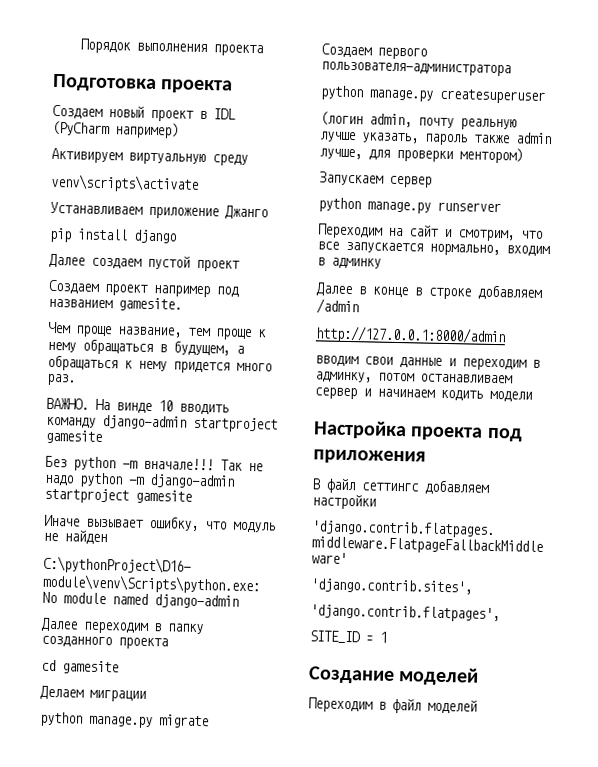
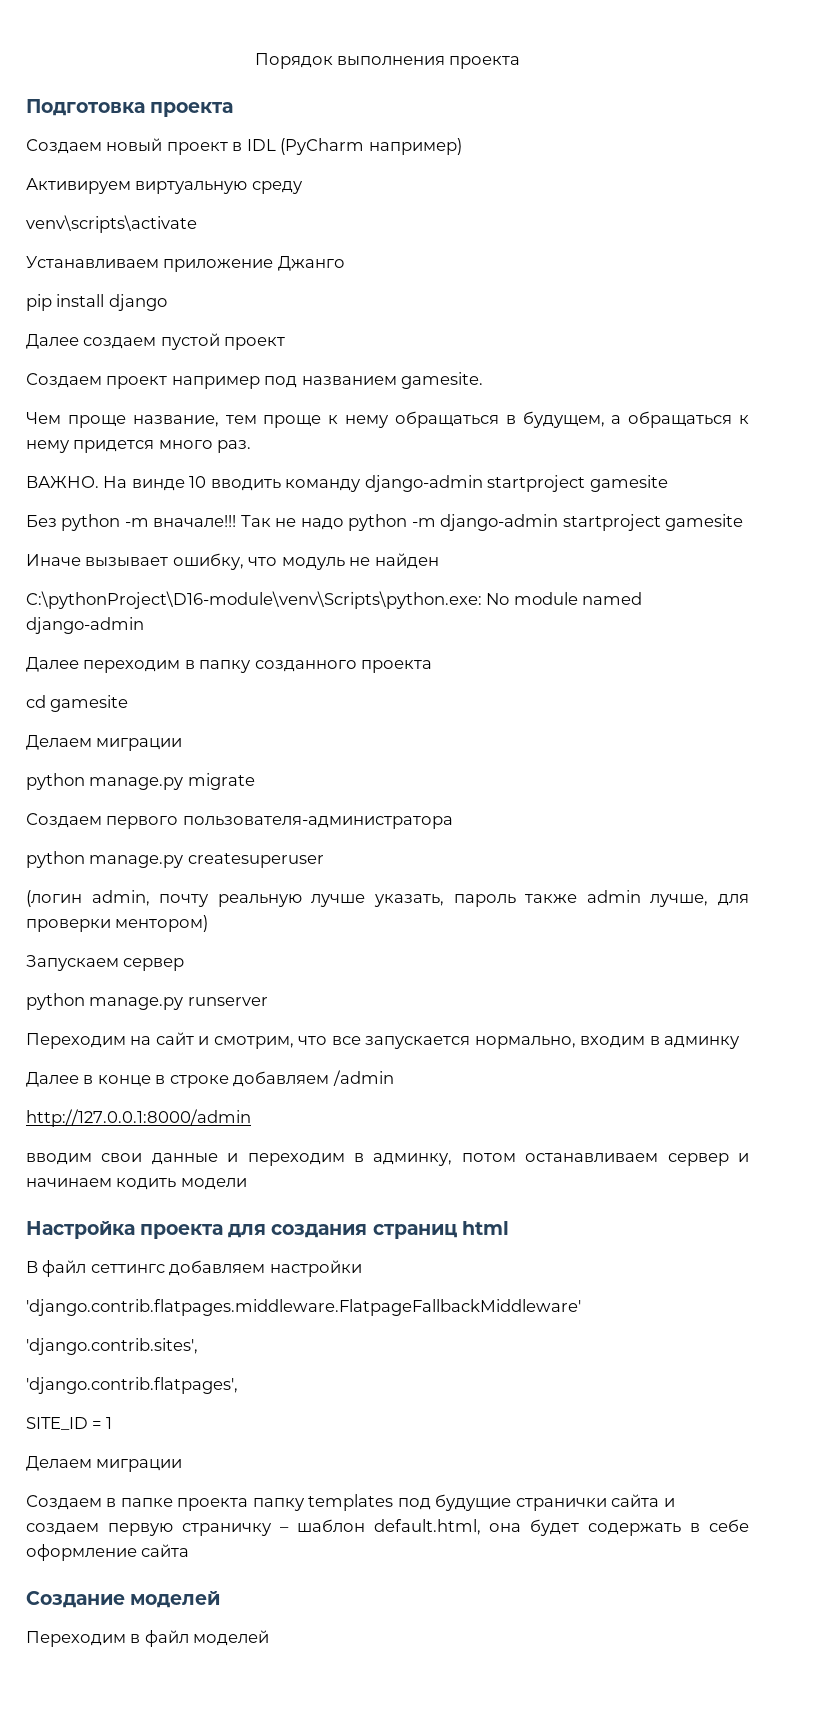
[486,427,523,442] [313,449,426,465] под приложения -> [228,1221,509,1239] для создания страниц html
(387, 637) none -> [26,1456,183,1472] [26,1494,675,1511] [26,1519,749,1536] [26,1544,190,1561] // Делаем миграции // Создаем в папке проекта папку templates под будущие странички сайта и создаем первую страничку – шаблон default.html, она будет содержать в себе оформление сайта

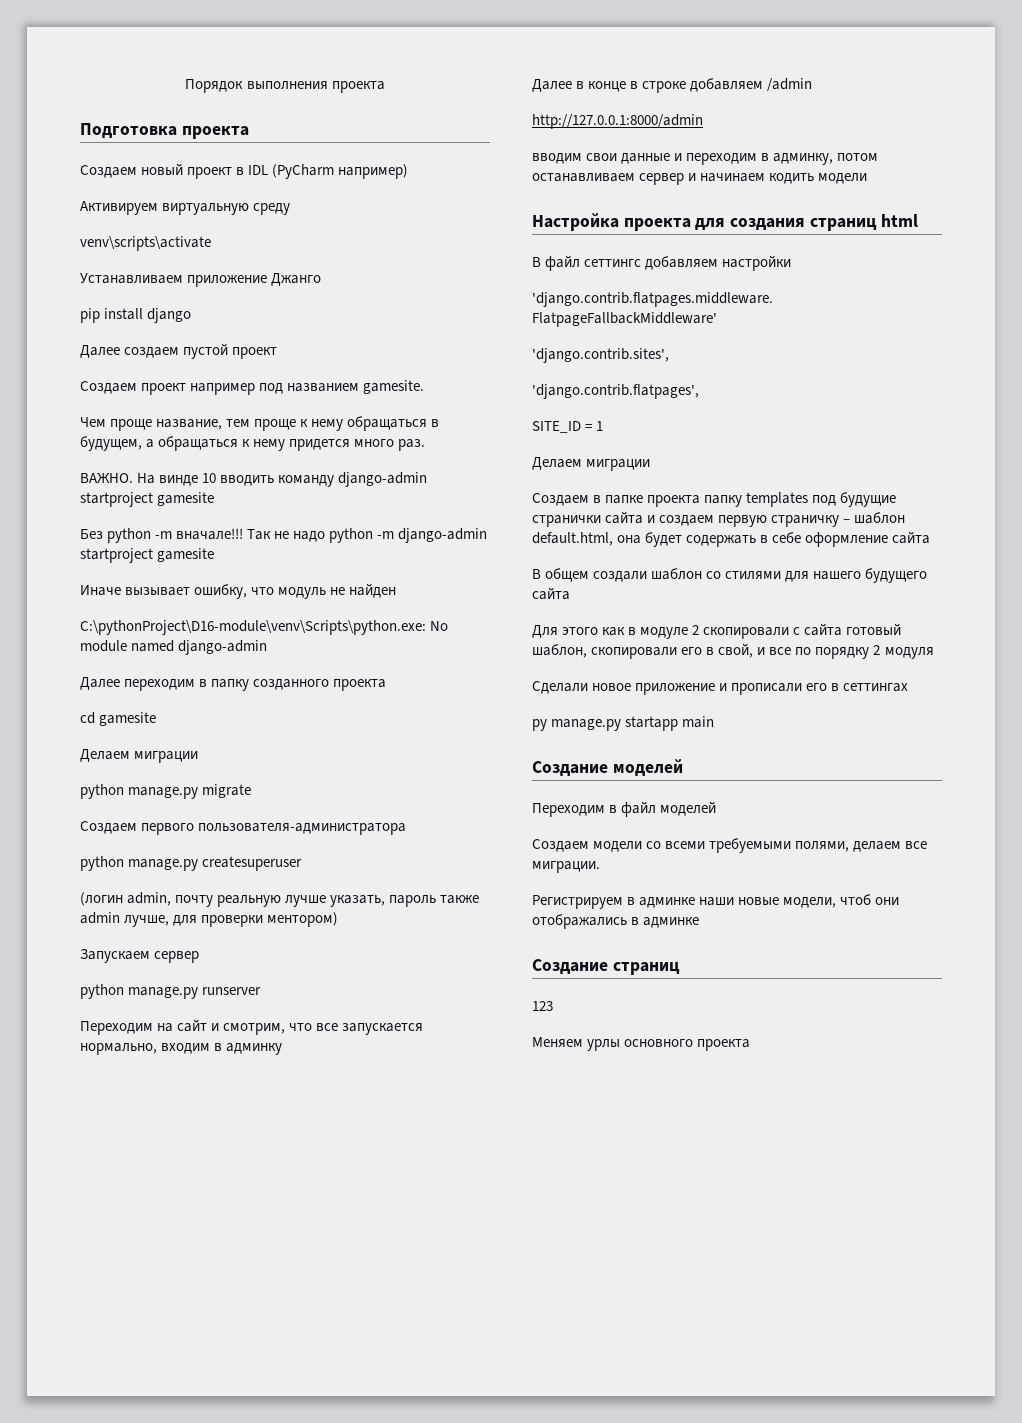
(190, 1550) none -> [532,568,928,583] [532,587,570,600] [532,623,902,639] [532,643,934,659] [532,681,909,695] [532,716,715,731] // В общем создали шаблон со стилями для нашего будущего сайта // Для этого как в модуле 2 скопировали с сайта готовый шаблон, скопировали его в свой, и все по порядку 2 модуля // Сделали новое приложение и прописали его в сеттингах // py manage.py startapp main
(270, 1638) none -> [532,838,928,853] [532,861,600,873] [532,894,900,909] [532,914,700,929] [532,959,680,975] [532,1001,553,1011] [532,1037,751,1051] // Создаем модели со всеми требуемыми полями, делаем все миграции. // Регистрируем в админке наши новые модели, чтоб они отображались в админке // Создание страниц // 123 // Меняем урлы основного проекта

